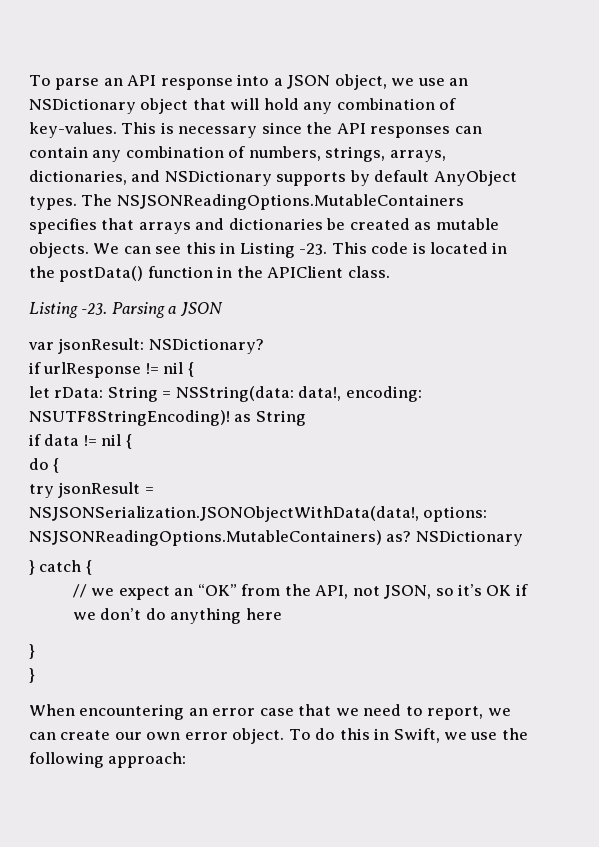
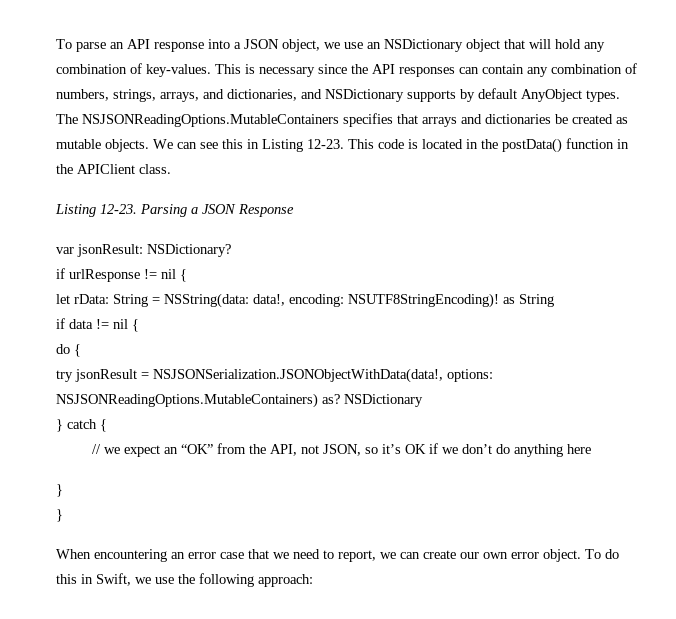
(446, 156) none -> [203,89,224,99] and
[299,243,328,255] -23. -> [307,139,344,149] 12-23.
[81,303,108,315] -23. -> [100,204,137,214] 12-23.
(223, 309) none -> [238,204,294,217] Response

